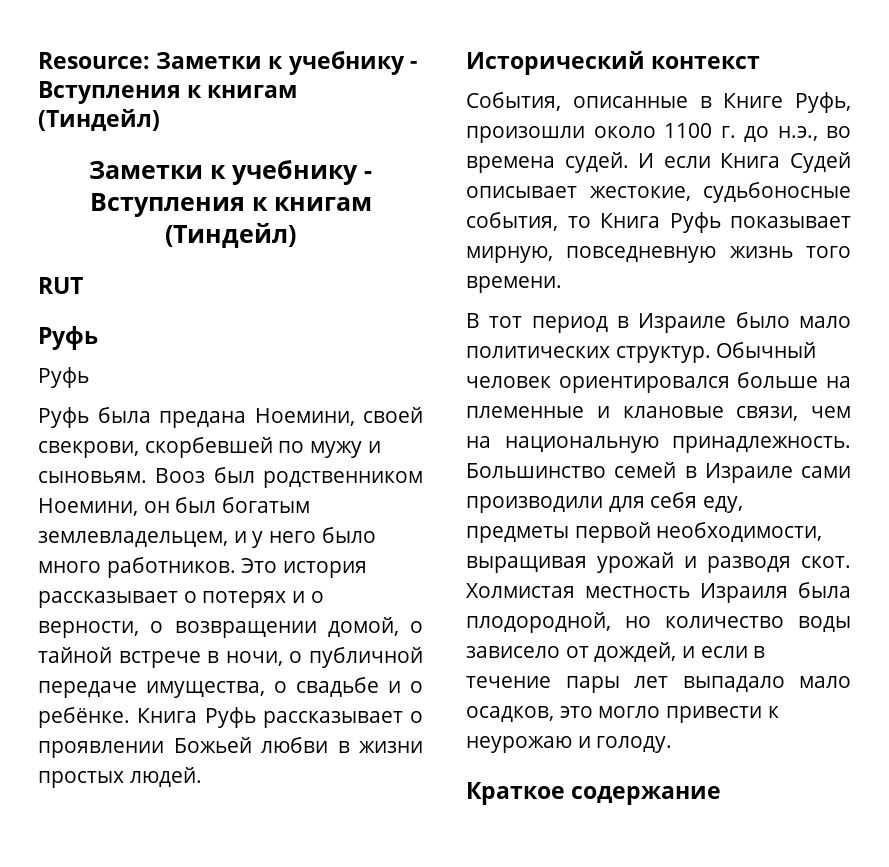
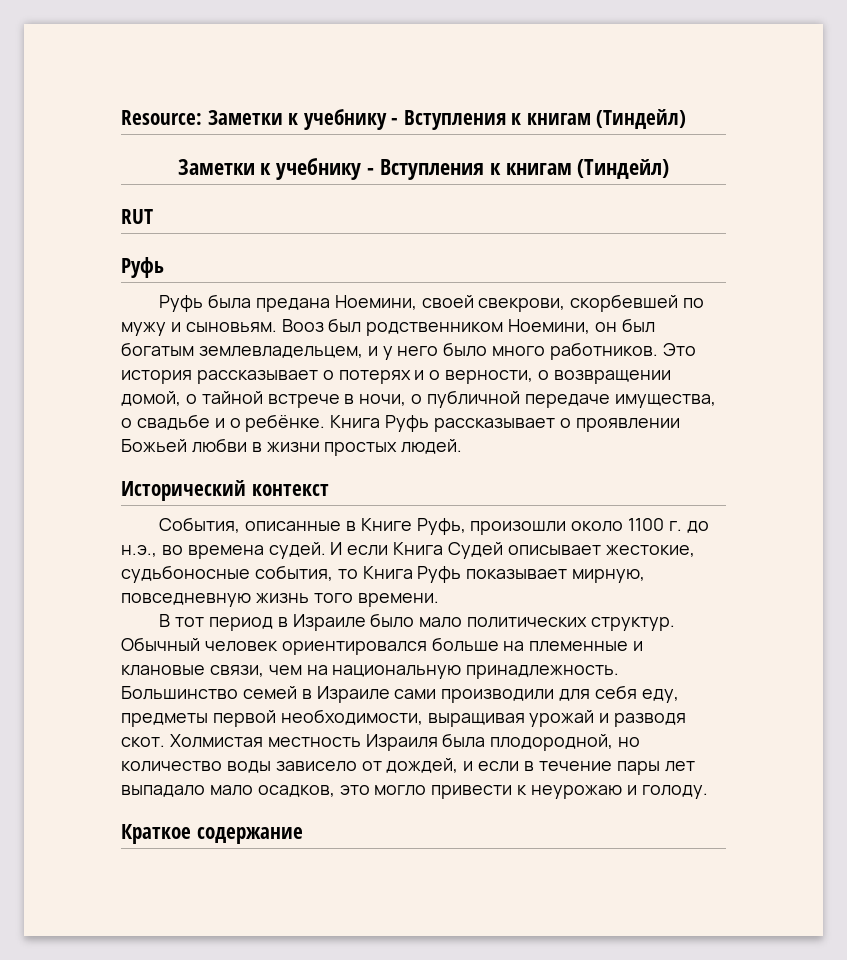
[38,407,89,428] // Руфь -> (204, 303) none

